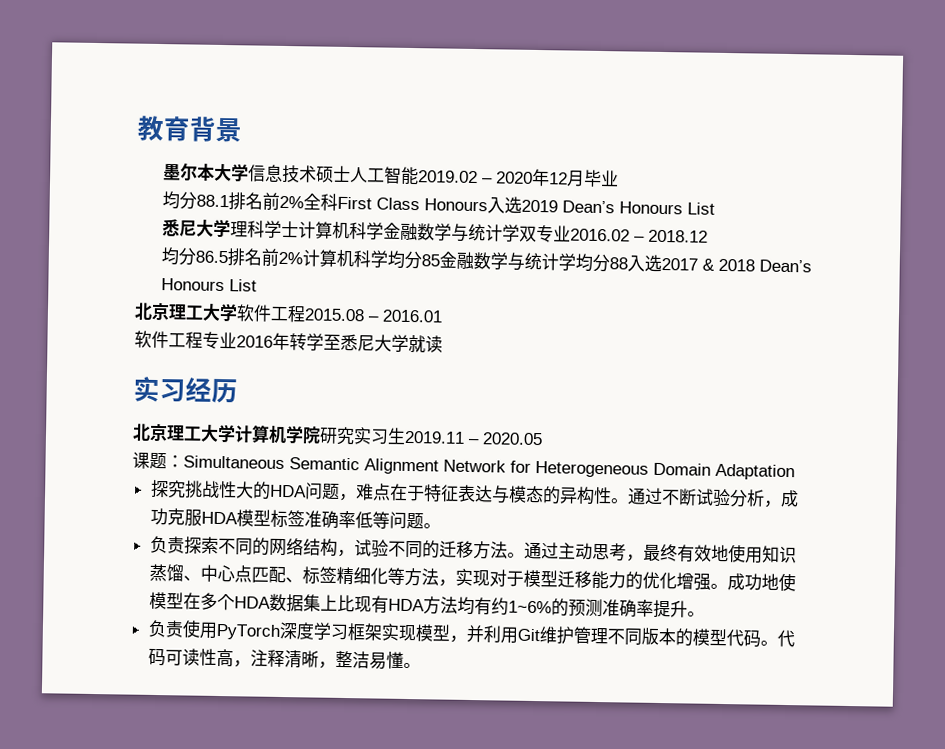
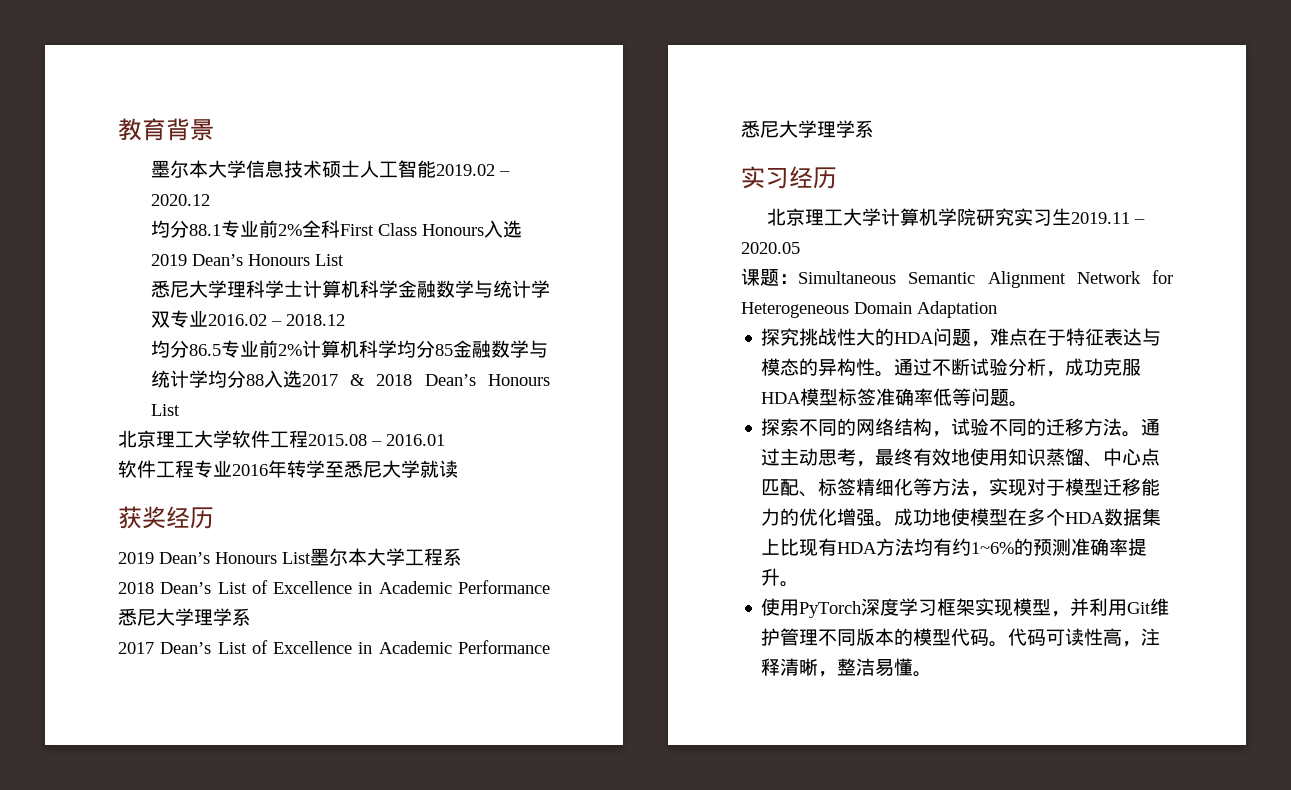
[495,168,619,188] 2020年12月毕业 -> [150,194,210,206] 2020.12
[227,192,263,211] 排名 -> [220,220,259,238] 专业
[226,248,262,267] 排名 -> [220,340,259,358] 专业
(443, 344) none -> [118,506,214,529] [118,548,462,566] [118,580,550,594] [118,608,251,626] [118,640,550,654] [741,120,874,138] // 获奖经历 // 2019 Dean’s Honours List墨尔本大学工程系 // 2018 Dean’s List of Excellence in Academic Performance悉尼大学理学系 // 2017 Dean’s List of Excellence in Academic Performance悉尼大学理学系
[149,535,185,554] 负责 -> (1029, 404) none
[147,619,184,638] 负责 -> (800, 584) none

